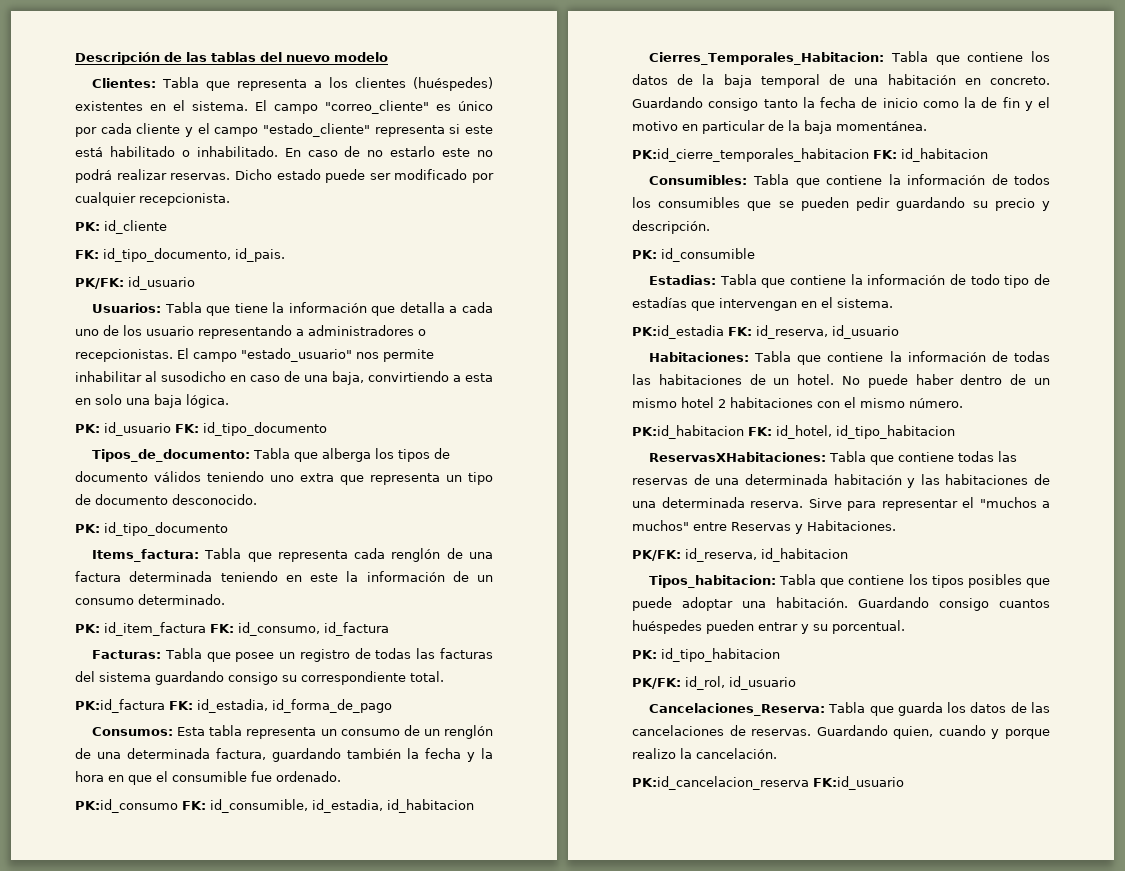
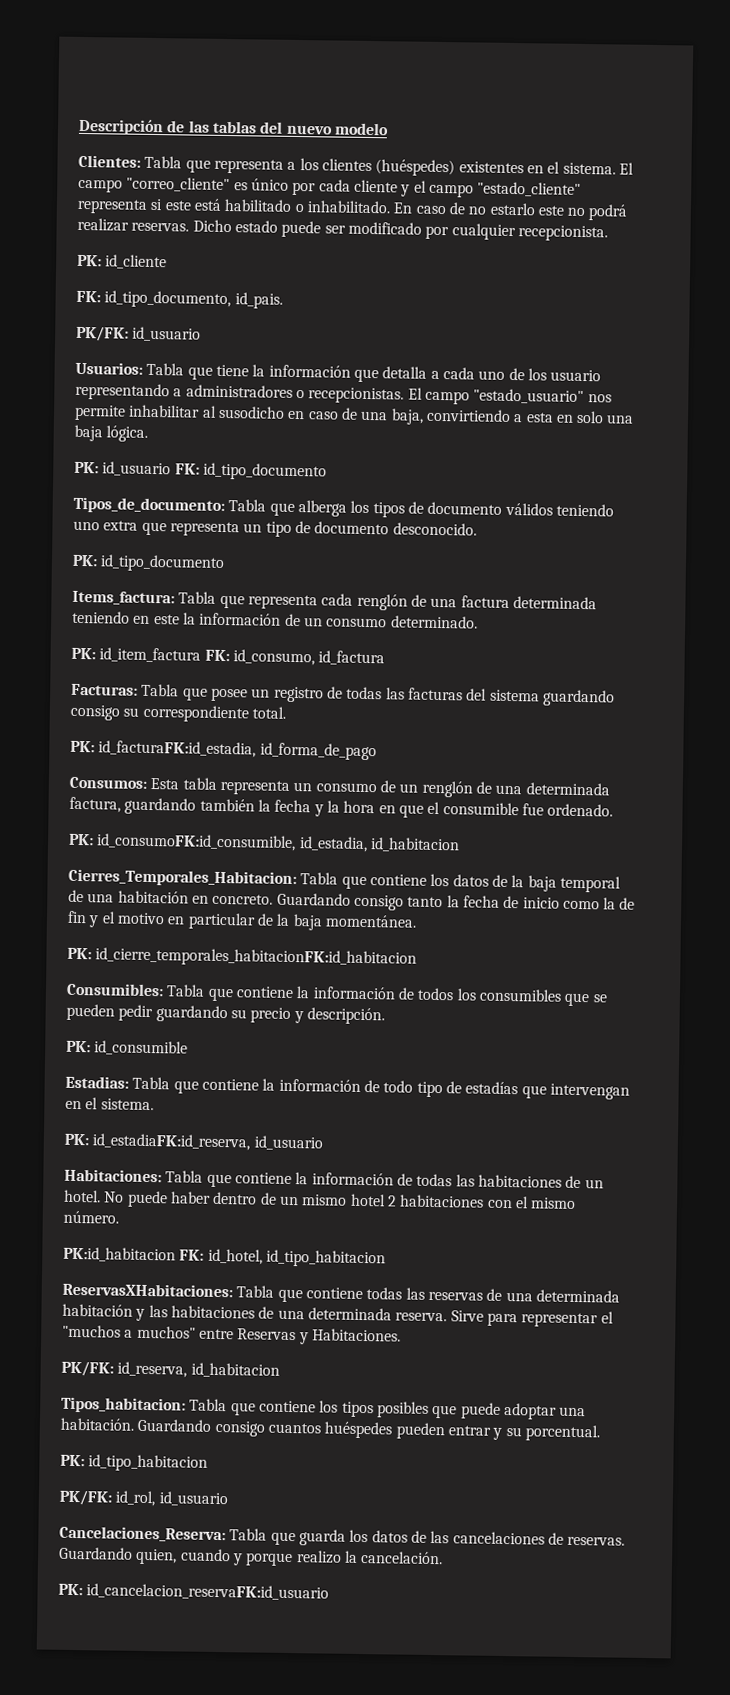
[75,699,268,713] PK:id_factura FK: id_estadia, -> [70,740,257,758] PK: id_facturaFK:id_estadia,
[75,799,308,813] PK:id_consumo FK: id_consumible, -> [69,833,297,852] PK: id_consumoFK:id_consumible,
[632,148,988,162] PK:id_cierre_temporales_habitacion FK: id_habitacion -> [67,947,418,968] PK: id_cierre_temporales_habitacionFK:id_habitacion
[632,325,828,339] PK:id_estadia FK: id_reserva, -> [64,1133,251,1151] PK: id_estadiaFK:id_reserva,
[632,776,904,790] PK:id_cancelacion_reserva FK:id_usuario -> [58,1583,330,1601] PK: id_cancelacion_reservaFK:id_usuario

